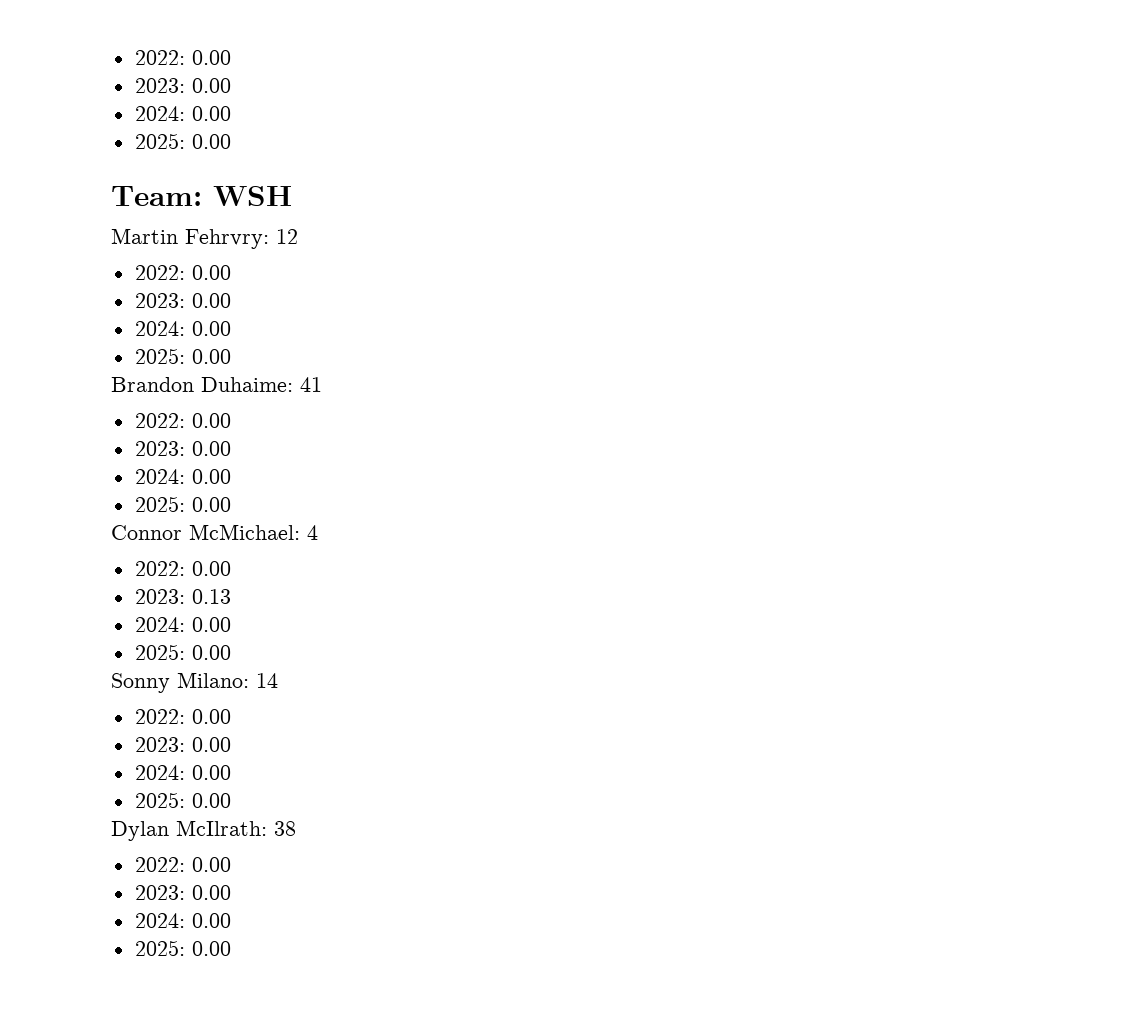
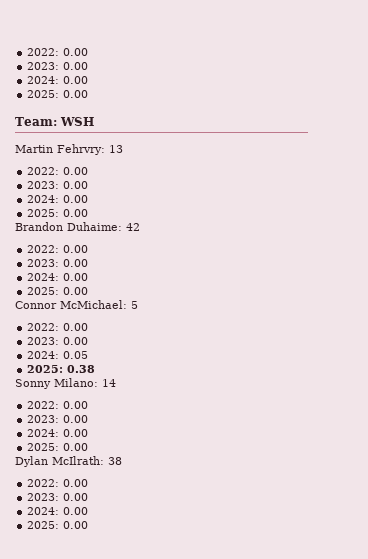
[276,229,298,244] 12 -> [109,145,123,153] 13
[300,377,322,392] 41 -> [126,223,140,231] 42
[307,525,318,540] [134,561,231,576] [134,589,231,604] [134,617,231,632] [134,644,231,660] 4 // 2022: 0.00 // 2023: 0.13 // 2024: 0.00 // 2025: 0.00 -> [131,301,138,309] [27,323,89,331] [27,337,89,345] [27,351,89,359] [27,365,96,373] 5 // 2022: 0.00 // 2023: 0.00 // 2024: 0.05 // 2025: 0.38

